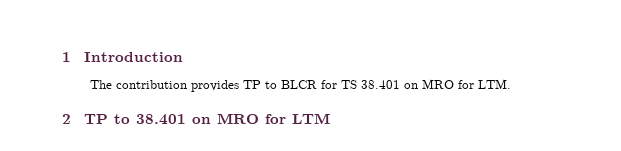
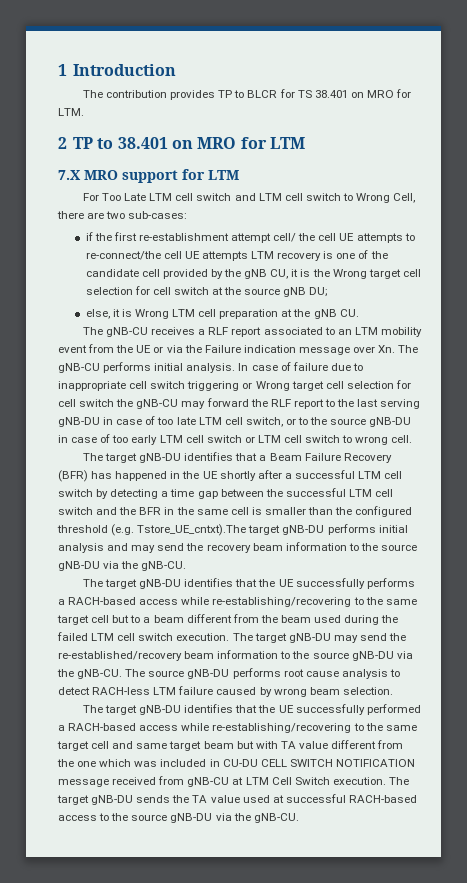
(330, 118) none -> [58,169,239,183] [82,193,416,203] [57,211,188,219] [85,232,415,243] [85,250,388,261] [85,269,421,279] [85,286,329,297] [85,309,359,319] [82,327,422,337] [58,344,419,355] [58,362,363,373] [58,380,411,391] [58,398,421,409] [58,416,412,427] [58,434,413,445] [82,452,392,463] [58,470,403,482] [58,488,394,499] [58,506,413,517] [57,524,408,536] [58,542,418,553] [58,561,187,571] [82,578,415,589] [58,597,417,607] [57,614,399,625] [57,632,407,643] [58,650,413,661] [57,668,400,679] [58,686,393,697] [82,704,421,715] [58,723,417,733] [57,740,404,751] [57,759,415,767] [58,776,409,787] [57,794,417,805] [58,813,299,823] // 7.X MRO support for LTM // For Too Late LTM cell switch and LTM cell switch to Wrong Cell, there are two sub-cases: // if the first re-establishment attempt cell/ the cell UE attempts to re-connect/the cell UE attempts LTM recovery is one of the candidate cell provided by the gNB CU, it is the Wrong target cell selection for cell switch at the source gNB DU; // else, it is Wrong LTM cell preparation at the gNB CU. // The gNB-CU receives a RLF report associated to an LTM mobility event from the UE or via the Failure indication message over Xn. The gNB-CU performs initial analysis. In case of failure due to inappropriate cell switch triggering or Wrong target cell selection for cell switch the gNB-CU may forward the RLF report to the last serving gNB-DU in case of too late LTM cell switch, or to the source gNB-DU in case of too early LTM cell switch or LTM cell switch to wrong cell. // The target gNB-DU identifies that a Beam Failure Recovery (BFR) has happened in the UE shortly after a successful LTM cell switch by detecting a time gap between the successful LTM cell switch and the BFR in the same cell is smaller than the configured threshold (e.g. Tstore_UE_cntxt).The target gNB-DU performs initial analysis and may send the recovery beam information to the source gNB-DU via the gNB-CU. // The target gNB-DU identifies that the UE successfully performs a RACH-based access while re-establishing/recovering to the same target cell but to a beam different from the beam used during the failed LTM cell switch execution. The target gNB-DU may send the re-established/recovery beam information to the source gNB-DU via the gNB-CU. The source gNB-DU performs root cause analysis to detect RACH-less LTM failure caused by wrong beam selection. // The target gNB-DU identifies that the UE successfully performed a RACH-based access while re-establishing/recovering to the same target cell and same target beam but with TA value different from the one which was included in CU-DU CELL SWITCH NOTIFICATION message received from gNB-CU at LTM Cell Switch execution. The target gNB-DU sends the TA value used at successful RACH-based access to the source gNB-DU via the gNB-CU.

